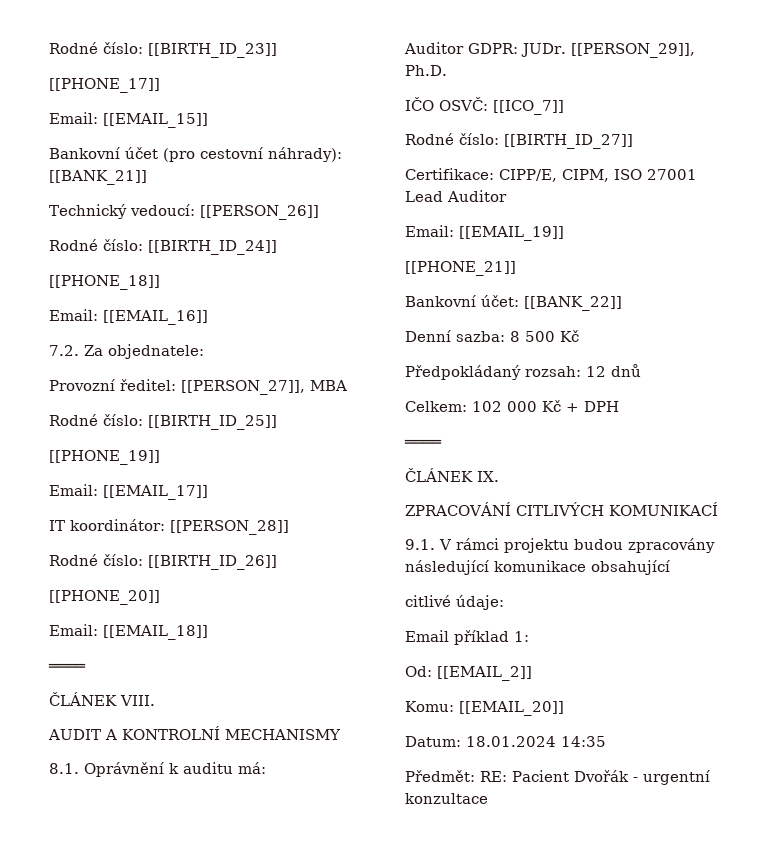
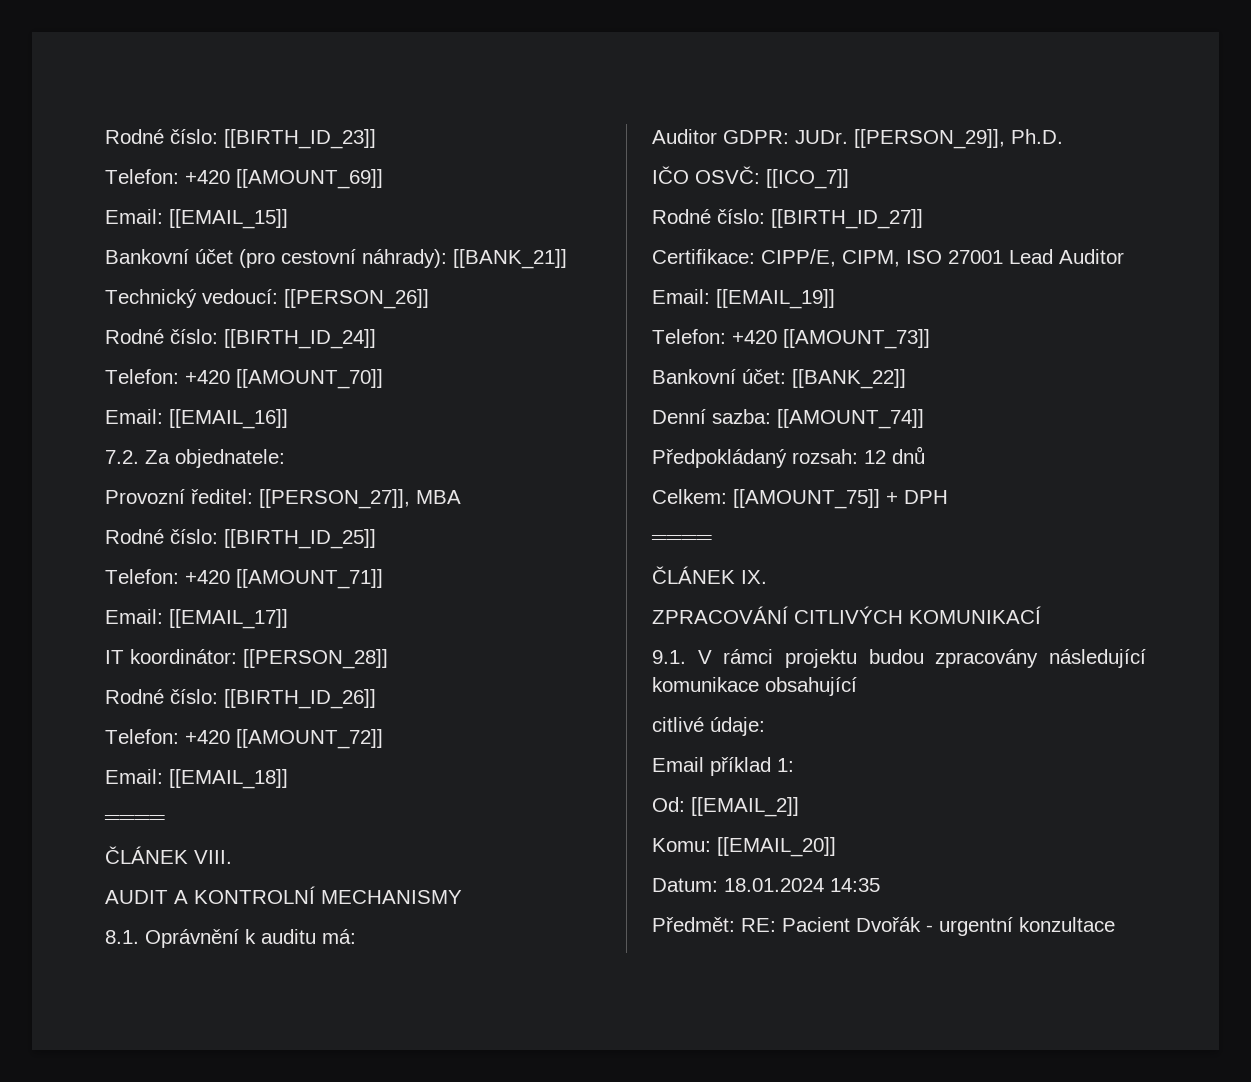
[49,78,160,93] [[PHONE_17]] -> [105,169,383,189] Telefon: +420 [[AMOUNT_69]]
[49,275,160,290] [[PHONE_18]] -> [105,369,383,389] Telefon: +420 [[AMOUNT_70]]
[49,450,160,465] [[PHONE_19]] -> [105,569,383,589] Telefon: +420 [[AMOUNT_71]]
[49,590,160,605] [[PHONE_20]] -> [105,729,383,749] Telefon: +420 [[AMOUNT_72]]
[405,261,516,276] [[PHONE_21]] -> [652,329,930,349] Telefon: +420 [[AMOUNT_73]]
[510,330,579,342] 8 500 Kč -> [777,409,924,429] [[AMOUNT_74]]
[472,400,561,412] 102 000 Kč -> [733,489,880,509] [[AMOUNT_75]]

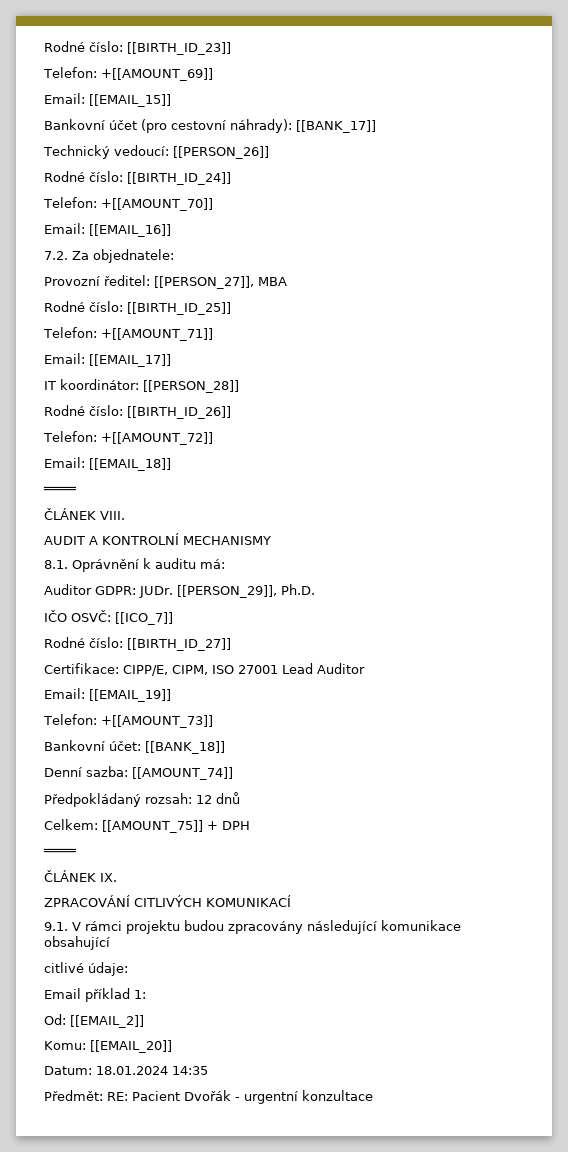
[185,169,383,189] +420 [[AMOUNT_69]] -> [100,68,213,81] +[[AMOUNT_69]]
[453,249,567,269] [[BANK_21]] -> [296,120,376,133] [[BANK_17]]
[185,369,383,389] +420 [[AMOUNT_70]] -> [100,198,213,211] +[[AMOUNT_70]]
[185,569,383,589] +420 [[AMOUNT_71]] -> [100,328,213,341] +[[AMOUNT_71]]
[185,729,383,749] +420 [[AMOUNT_72]] -> [100,432,213,445] +[[AMOUNT_72]]
[732,329,930,349] +420 [[AMOUNT_73]] -> [100,715,213,728] +[[AMOUNT_73]]
[792,369,906,389] [[BANK_22]] -> [145,741,225,754] [[BANK_18]]

